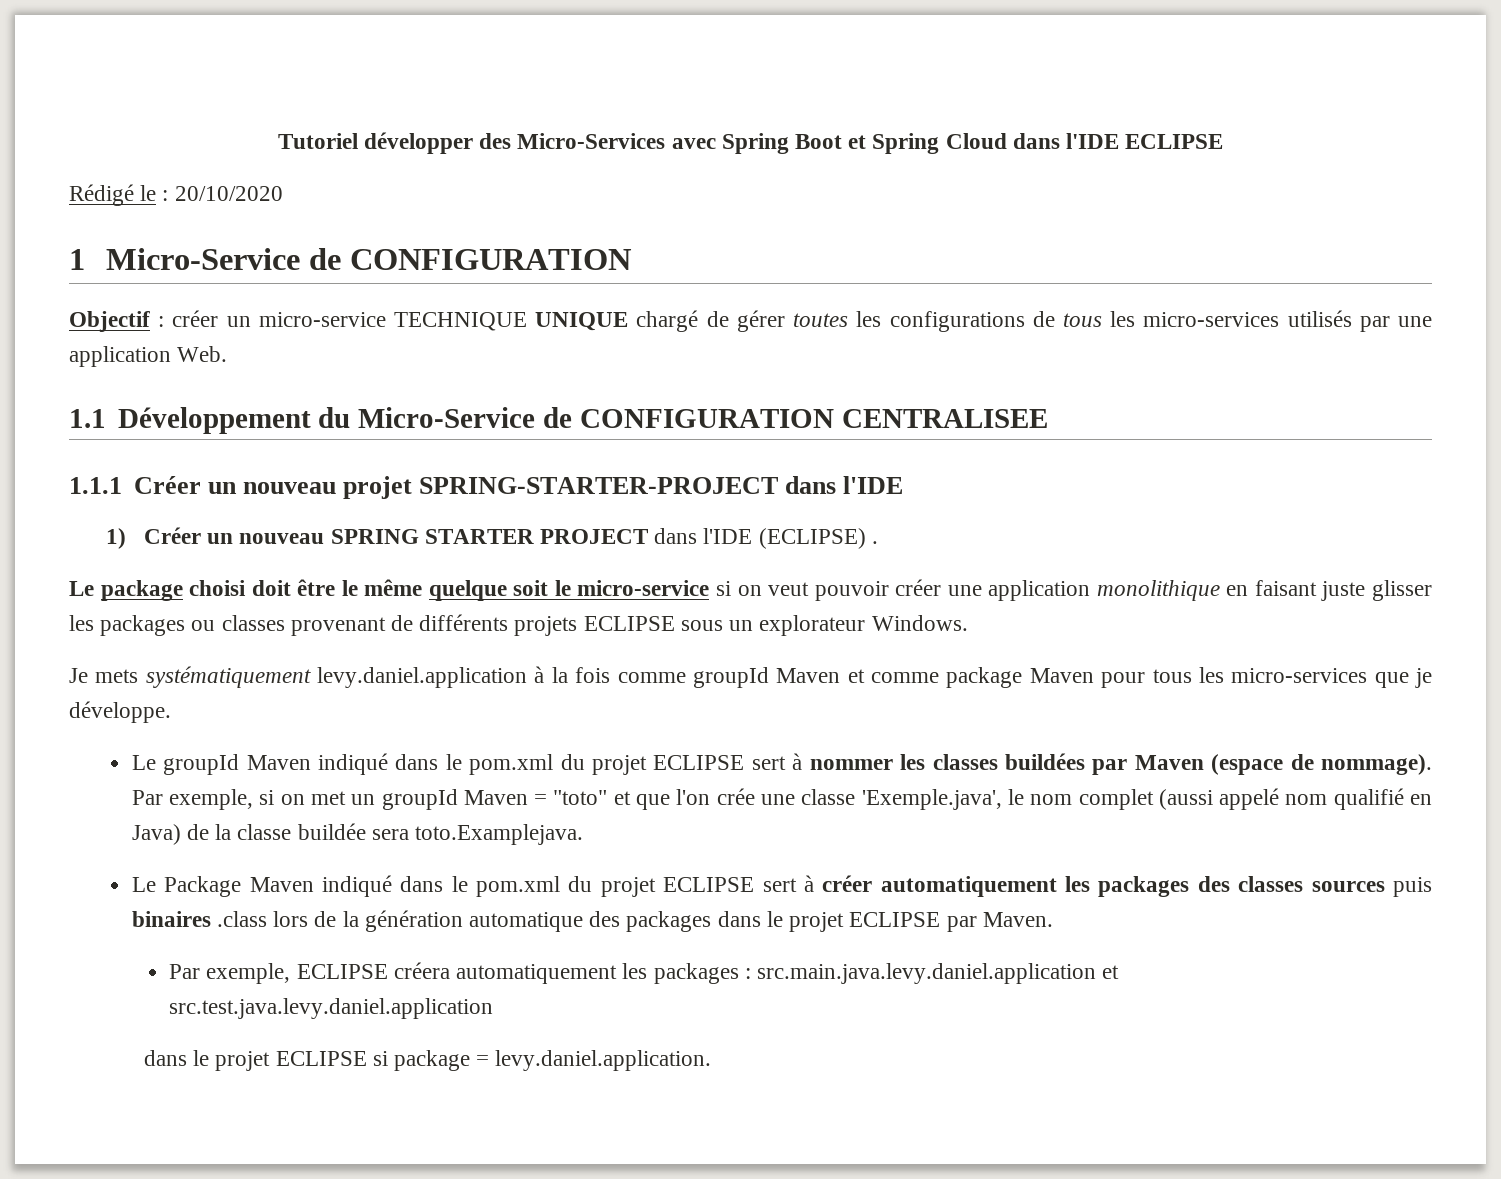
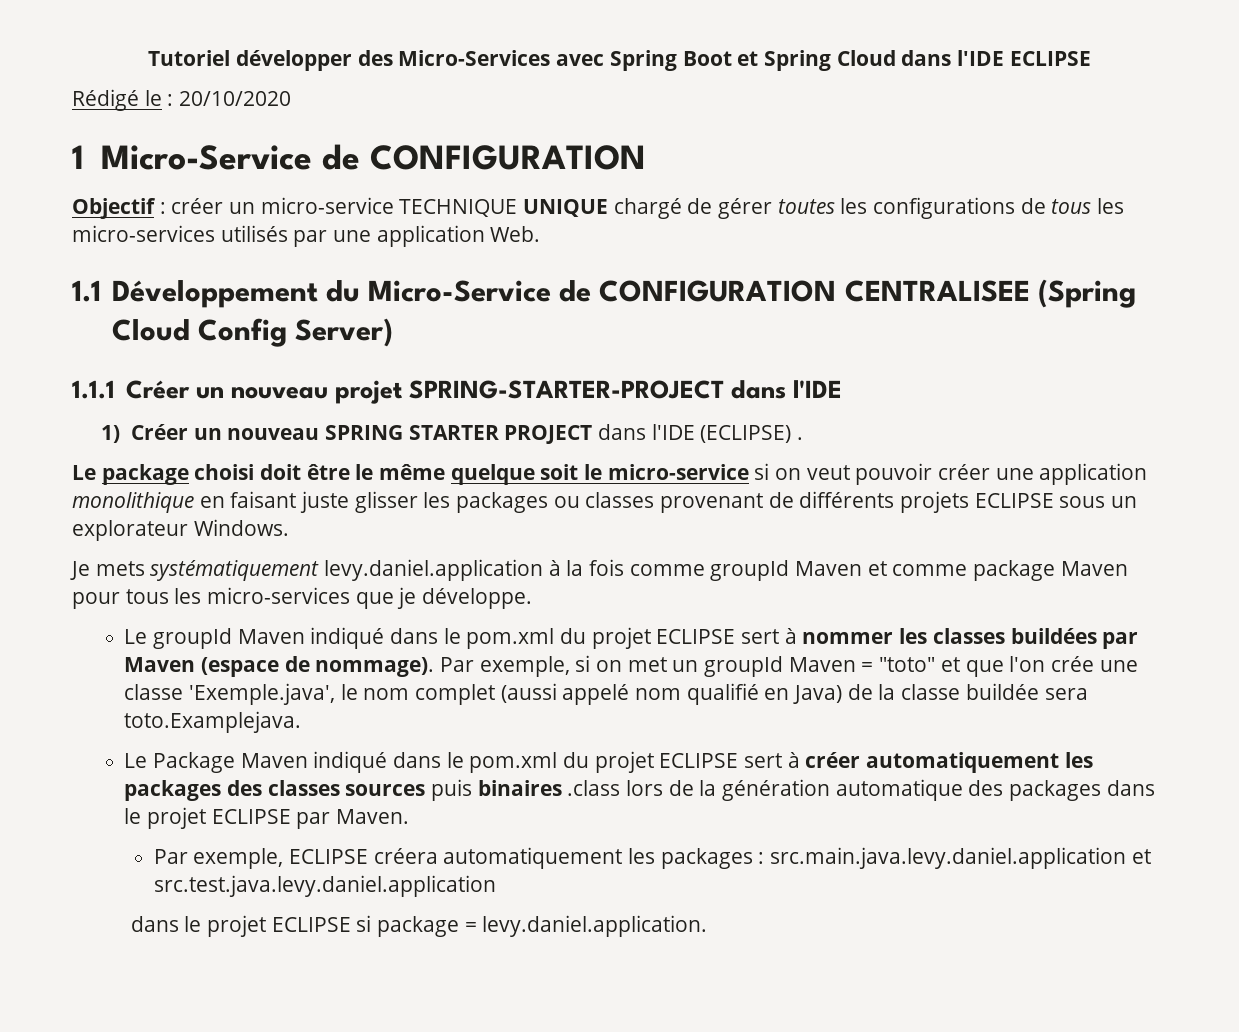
(1048, 418) none -> [1037,279,1136,308] [111,318,393,347] (Spring Cloud Config Server)

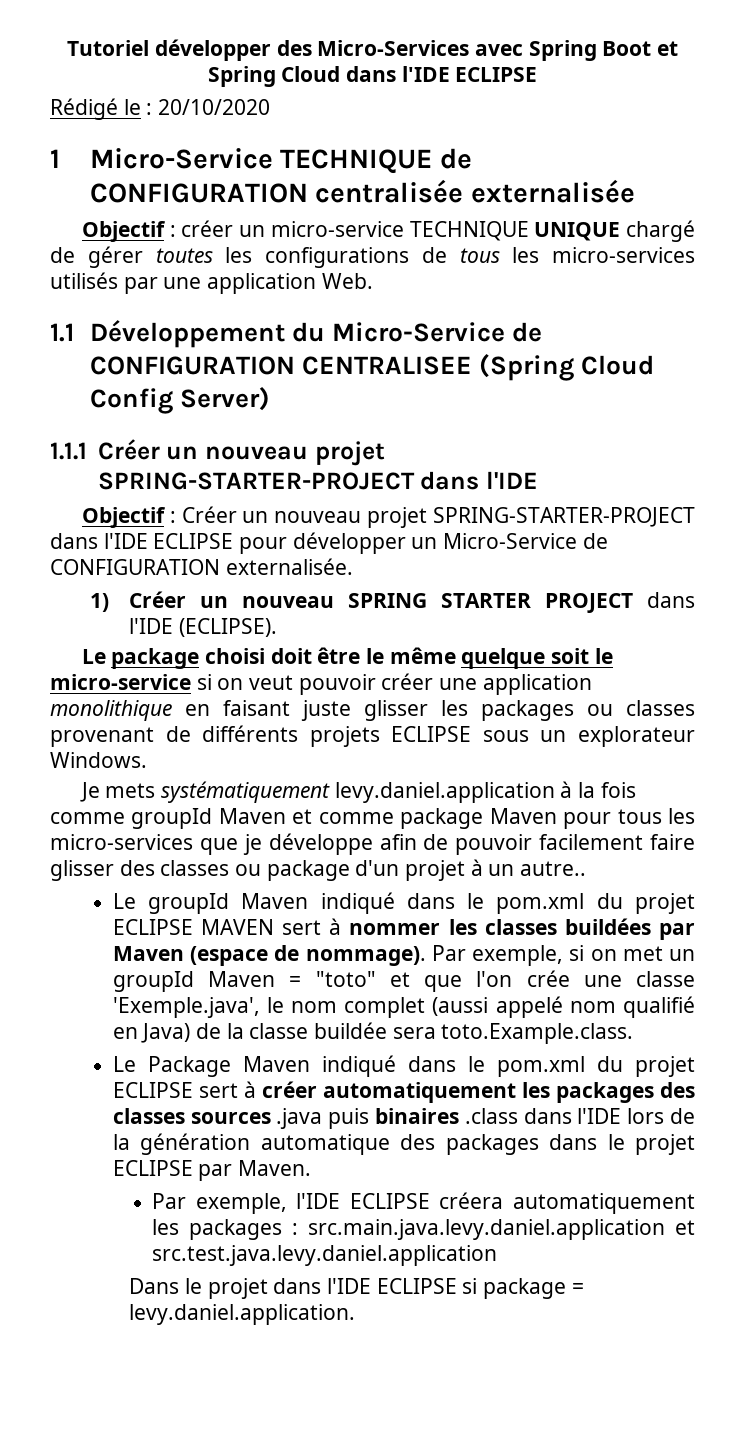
[321,144,646,170] de CONFIGURATION -> [280,148,472,174] [89,179,635,203] TECHNIQUE de CONFIGURATION centralisée externalisée
(842, 389) none -> [81,506,695,528] [50,532,608,554] [50,558,353,575] // Objectif : Créer un nouveau projet SPRING-STARTER-PROJECT dans l'IDE ECLIPSE pour développer un Micro-Service de CONFIGURATION externalisée.
[700,425,803,443] (ECLIPSE) . -> [178,618,277,637] (ECLIPSE).
[422,588,533,609] développe. -> [268,833,695,855] [50,859,587,881] développe afin de pouvoir facilement faire glisser des classes ou package d'un projet à un autre..
(736, 636) none -> [200,919,274,935] MAVEN
[124,711,302,733] toto.Examplejava. -> [441,1023,634,1044] toto.Example.class.
(426, 790) none -> [276,1108,323,1129] .java
(621, 788) none -> [523,1108,622,1124] dans l'IDE
(284, 858) none -> [296,1193,341,1209] l'IDE
[130,915,267,937] dans le projet -> [129,1278,372,1299] Dans le projet dans l'IDE

